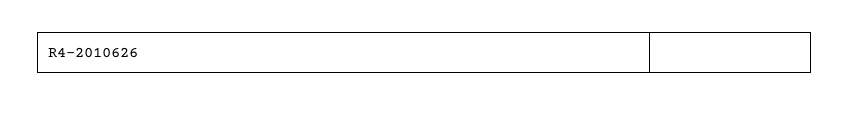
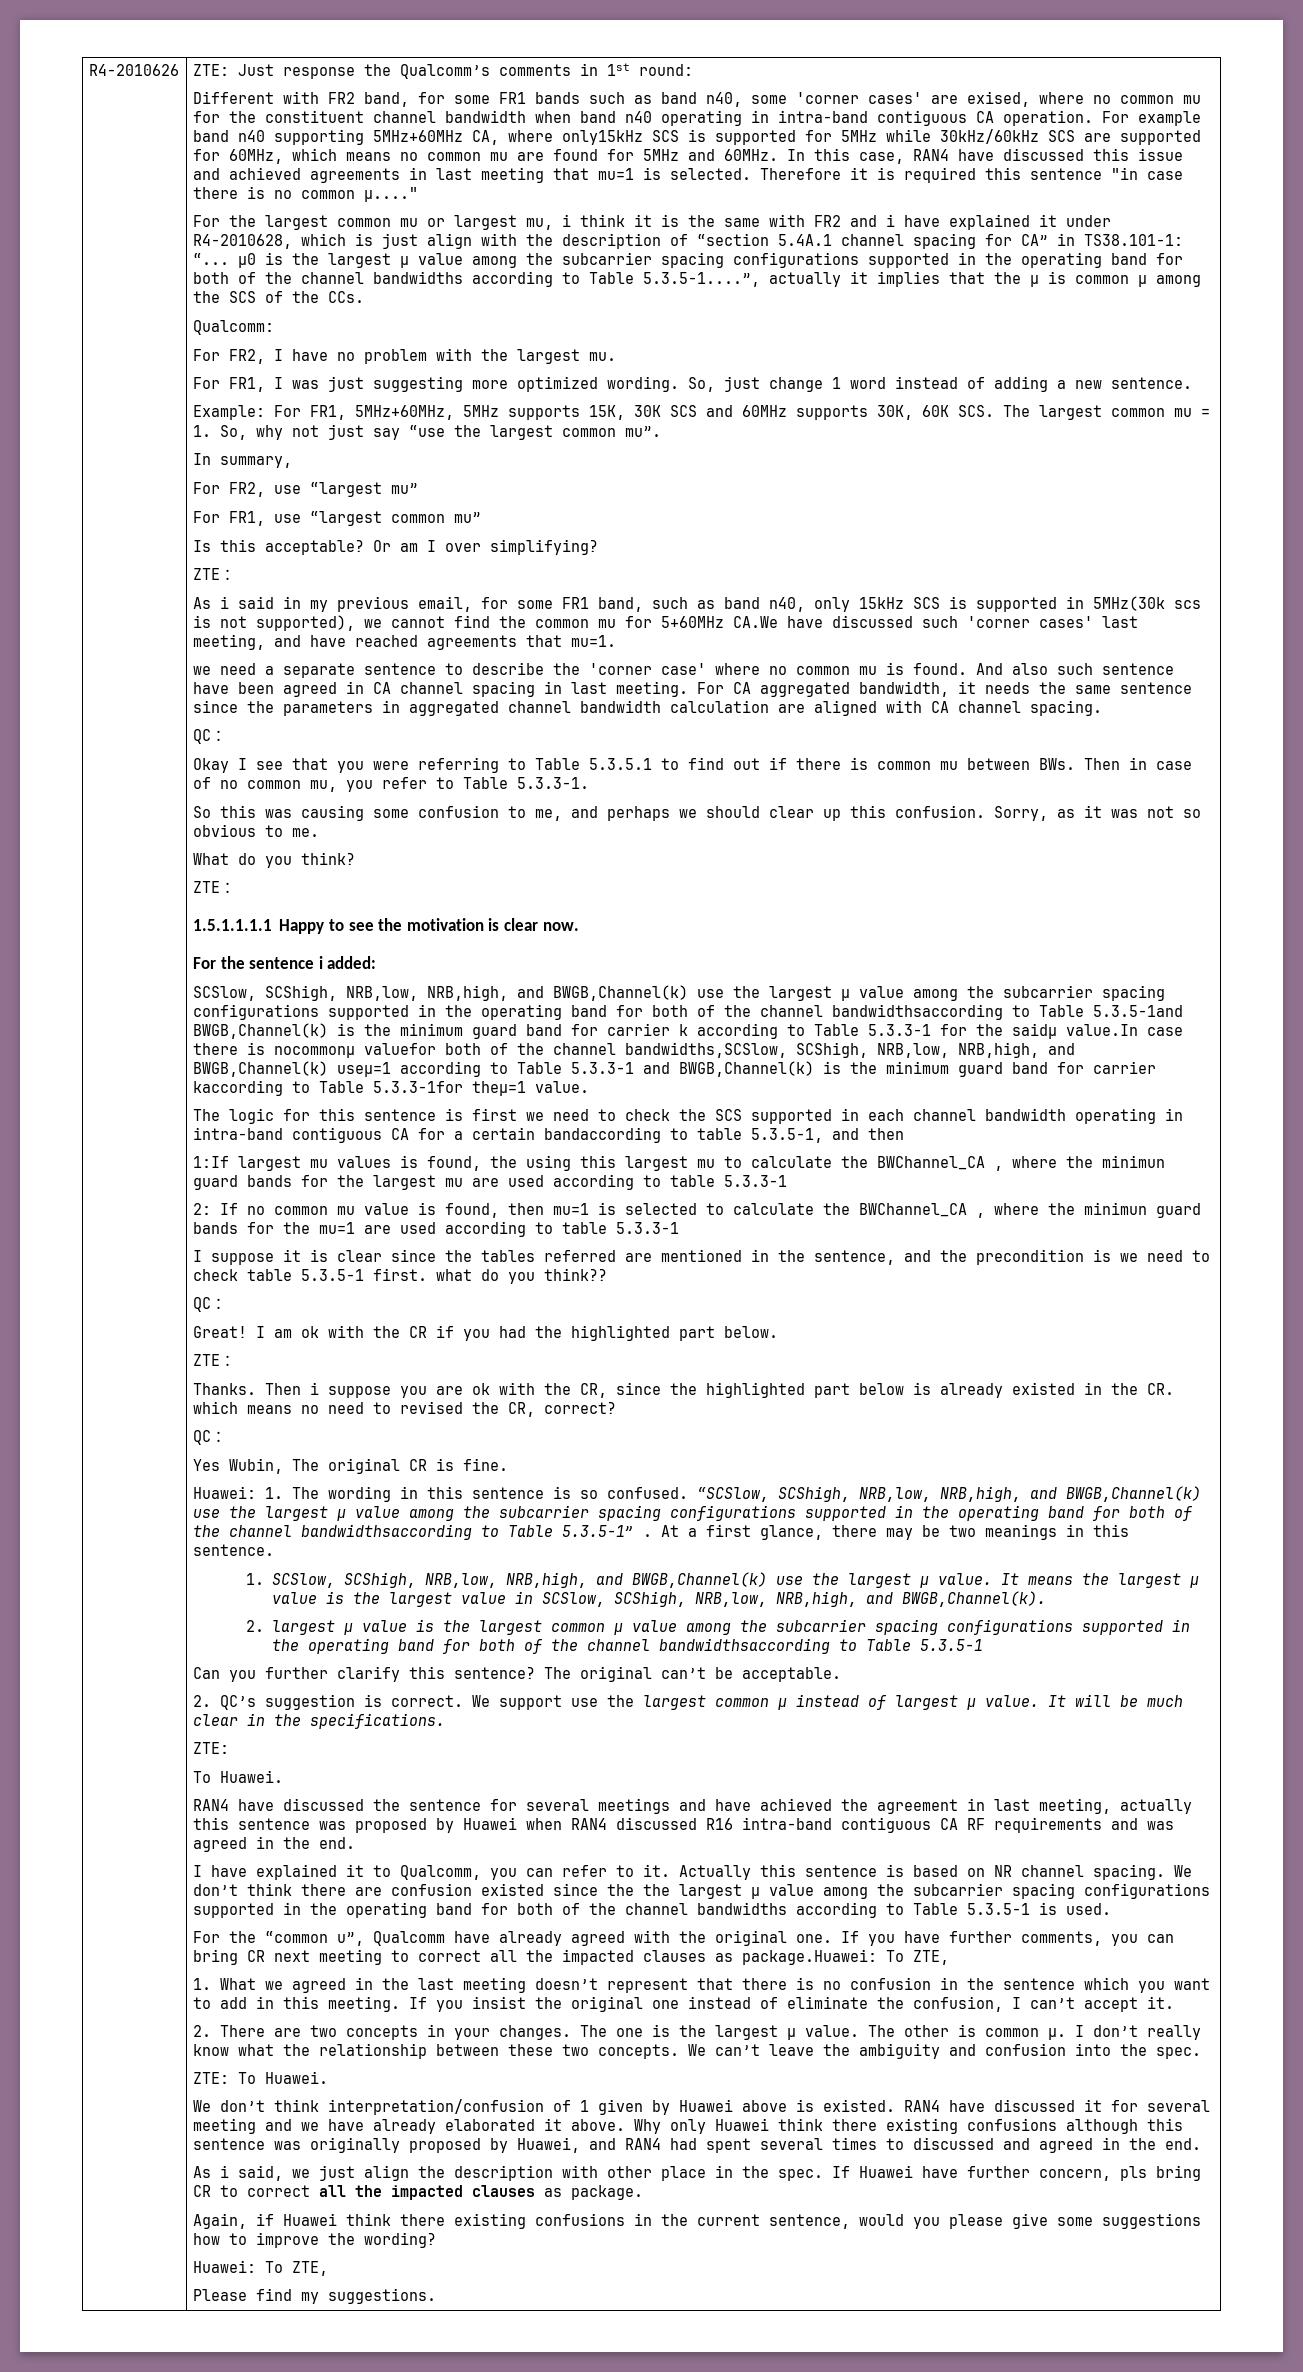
(138, 52) none -> [192,63,693,79] [192,91,1201,107] [192,110,1201,126] [192,129,1201,145] [192,148,1183,164] [192,167,1183,183] [192,186,418,202] [192,214,1111,230] [192,233,1183,249] [192,252,1183,268] [192,271,1201,287] [192,291,364,303] [192,320,274,335] [192,348,616,364] [192,376,1192,392] [192,405,1210,420] [192,424,661,440] [192,453,292,468] [192,482,418,497] [192,511,481,526] [192,539,598,555] [192,568,235,580] [192,596,1201,612] [192,615,1138,631] [192,634,616,650] [192,662,1174,678] [192,681,1192,697] [192,700,1102,716] [192,729,226,744] [192,757,1192,773] [192,777,589,792] [192,805,1201,821] [192,824,319,837] [192,852,355,868] [192,881,235,893] [192,918,579,934] [192,956,377,969] [192,985,1165,1001] [192,1004,1183,1020] [192,1023,1183,1039] [192,1042,1075,1058] [192,1061,1156,1077] [192,1080,589,1096] [192,1108,1183,1124] [192,1127,904,1143] [192,1155,1165,1171] [192,1174,787,1190] [192,1202,1201,1218] [192,1221,679,1237] [192,1249,1210,1265] [192,1268,607,1284] [192,1297,226,1312] [192,1325,778,1341] [192,1354,235,1366] [192,1382,1174,1398] [192,1401,616,1417] [192,1430,226,1445] [192,1458,508,1474] [192,1486,1201,1502] [192,1505,1192,1521] [192,1524,1129,1540] [192,1544,274,1556] [246,1572,1199,1588] [271,1591,1046,1607] [246,1619,1190,1635] [271,1638,983,1654] [192,1666,841,1682] [192,1694,1183,1710] [192,1713,445,1729] [192,1742,229,1754] [192,1770,283,1783] [192,1798,1192,1814] [192,1817,1174,1833] [192,1836,355,1852] [192,1864,1192,1880] [192,1883,1210,1899] [192,1902,1111,1918] [192,1930,1174,1946] [192,1949,949,1965] [192,1977,1210,1993] [192,1996,1174,2012] [192,2024,1201,2040] [192,2043,1201,2059] [192,2071,328,2084] [192,2099,1210,2115] [192,2118,1183,2134] [192,2137,1201,2153] [192,2165,1201,2181] [192,2185,643,2200] [192,2213,1201,2229] [192,2232,436,2248] [192,2260,328,2276] [192,2288,436,2304] ZTE: Just response the Qualcomm’s comments in 1st round: // Different with FR2 band, for some FR1 bands such as band n40, some 'corner cases' are exised, where no common mu for the constituent channel bandwidth when band n40 operating in intra-band contiguous CA operation. For example band n40 supporting 5MHz+60MHz CA, where only15kHz SCS is supported for 5MHz while 30kHz/60kHz SCS are supported for 60MHz, which means no common mu are found for 5MHz and 60MHz. In this case, RAN4 have discussed this issue and achieved agreements in last meeting that mu=1 is selected. Therefore it is required this sentence "in case there is no common μ...." // For the largest common mu or largest mu, i think it is the same with FR2 and i have explained it under R4-2010628, which is just align with the description of “section 5.4A.1 channel spacing for CA” in TS38.101-1: “... μ0 is the largest μ value among the subcarrier spacing configurations supported in the operating band for both of the channel bandwidths according to Table 5.3.5-1....”, actually it implies that the μ is common μ among the SCS of the CCs. // Qualcomm: // For FR2, I have no problem with the largest mu. // For FR1, I was just suggesting more optimized wording. So, just change 1 word instead of adding a new sentence. // Example: For FR1, 5MHz+60MHz, 5MHz supports 15K, 30K SCS and 60MHz supports 30K, 60K SCS. The largest common mu = 1. So, why not just say “use the largest common mu”. // In summary, // For FR2, use “largest mu” // For FR1, use “largest common mu” // Is this acceptable? Or am I over simplifying? // ZTE： // As i said in my previous email, for some FR1 band, such as band n40, only 15kHz SCS is supported in 5MHz(30k scs is not supported), we cannot find the common mu for 5+60MHz CA.We have discussed such 'corner cases' last meeting, and have reached agreements that mu=1. // we need a separate sentence to describe the 'corner case' where no common mu is found. And also such sentence have been agreed in CA channel spacing in last meeting. For CA aggregated bandwidth, it needs the same sentence since the parameters in aggregated channel bandwidth calculation are aligned with CA channel spacing. // QC： // Okay I see that you were referring to Table 5.3.5.1 to find out if there is common mu between BWs. Then in case of no common mu, you refer to Table 5.3.3-1. // So this was causing some confusion to me, and perhaps we should clear up this confusion. Sorry, as it was not so obvious to me. // What do you think? // ZTE： // 1.5.1.1.1.1 Happy to see the motivation is clear now. // For the sentence i added: // SCSlow, SCShigh, NRB,low, NRB,high, and BWGB,Channel(k) use the largest μ value among the subcarrier spacing configurations supported in the operating band for both of the channel bandwidthsaccording to Table 5.3.5-1and BWGB,Channel(k) is the minimum guard band for carrier k according to Table 5.3.3-1 for the saidμ value.In case there is nocommonμ valuefor both of the channel bandwidths,SCSlow, SCShigh, NRB,low, NRB,high, and BWGB,Channel(k) useμ=1 according to Table 5.3.3-1 and BWGB,Channel(k) is the minimum guard band for carrier kaccording to Table 5.3.3-1for theμ=1 value. // The logic for this sentence is first we need to check the SCS supported in each channel bandwidth operating in intra-band contiguous CA for a certain bandaccording to table 5.3.5-1, and then // 1:If largest mu values is found, the using this largest mu to calculate the BWChannel_CA , where the minimun guard bands for the largest mu are used according to table 5.3.3-1 // 2: If no common mu value is found, then mu=1 is selected to calculate the BWChannel_CA , where the minimun guard bands for the mu=1 are used according to table 5.3.3-1 // I suppose it is clear since the tables referred are mentioned in the sentence, and the precondition is we need to check table 5.3.5-1 first. what do you think?? // QC： // Great! I am ok with the CR if you had the highlighted part below. // ZTE： // Thanks. Then i suppose you are ok with the CR, since the highlighted part below is already existed in the CR. which means no need to revised the CR, correct? // QC： // Yes Wubin, The original CR is fine. // Huawei: 1. The wording in this sentence is so confused. “SCSlow, SCShigh, NRB,low, NRB,high, and BWGB,Channel(k) use the largest μ value among the subcarrier spacing configurations supported in the operating band for both of the channel bandwidthsaccording to Table 5.3.5-1” . At a first glance, there may be two meanings in this sentence. // 1. SCSlow, SCShigh, NRB,low, NRB,high, and BWGB,Channel(k) use the largest μ value. It means the largest μ value is the largest value in SCSlow, SCShigh, NRB,low, NRB,high, and BWGB,Channel(k). // 2. largest μ value is the largest common μ value among the subcarrier spacing configurations supported in the operating band for both of the channel bandwidthsaccording to Table 5.3.5-1 // Can you further clarify this sentence? The original can’t be acceptable. // 2. QC’s suggestion is correct. We support use the largest common μ instead of largest μ value. It will be much clear in the specifications. // ZTE: // To Huawei. // RAN4 have discussed the sentence for several meetings and have achieved the agreement in last meeting, actually this sentence was proposed by Huawei when RAN4 discussed R16 intra-band contiguous CA RF requirements and was agreed in the end. // I have explained it to Qualcomm, you can refer to it. Actually this sentence is based on NR channel spacing. We don’t think there are confusion existed since the the largest μ value among the subcarrier spacing configurations supported in the operating band for both of the channel bandwidths according to Table 5.3.5-1 is used. // For the “common u”, Qualcomm have already agreed with the original one. If you have further comments, you can bring CR next meeting to correct all the impacted clauses as package.Huawei: To ZTE, // 1. What we agreed in the last meeting doesn’t represent that there is no confusion in the sentence which you want to add in this meeting. If you insist the original one instead of eliminate the confusion, I can’t accept it. // 2. There are two concepts in your changes. The one is the largest μ value. The other is common μ. I don’t really know what the relationship between these two concepts. We can’t leave the ambiguity and confusion into the spec. // ZTE: To Huawei. // We don’t think interpretation/confusion of 1 given by Huawei above is existed. RAN4 have discussed it for several meeting and we have already elaborated it above. Why only Huawei think there existing confusions although this sentence was originally proposed by Huawei, and RAN4 had spent several times to discussed and agreed in the end. // As i said, we just align the description with other place in the spec. If Huawei have further concern, pls bring CR to correct all the impacted clauses as package. // Again, if Huawei think there existing confusions in the current sentence, would you please give some suggestions how to improve the wording? // Huawei: To ZTE, // Please find my suggestions.

